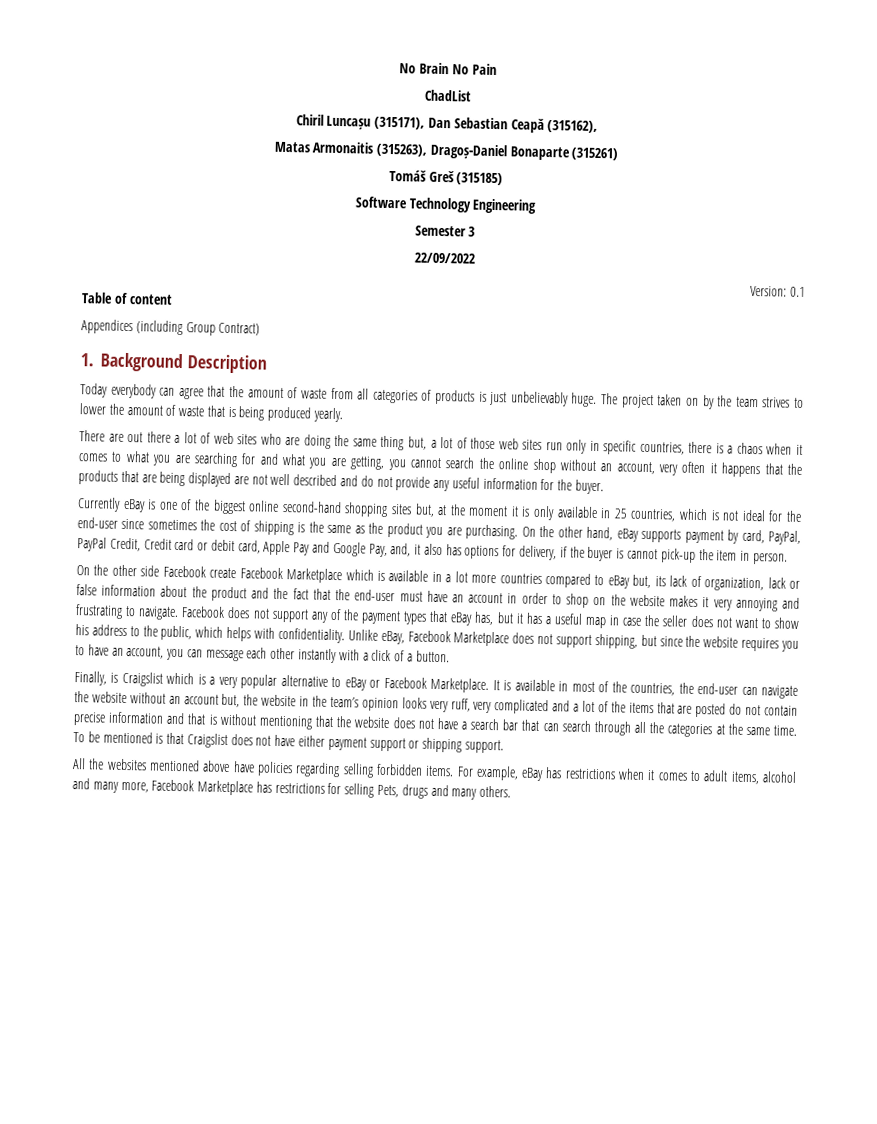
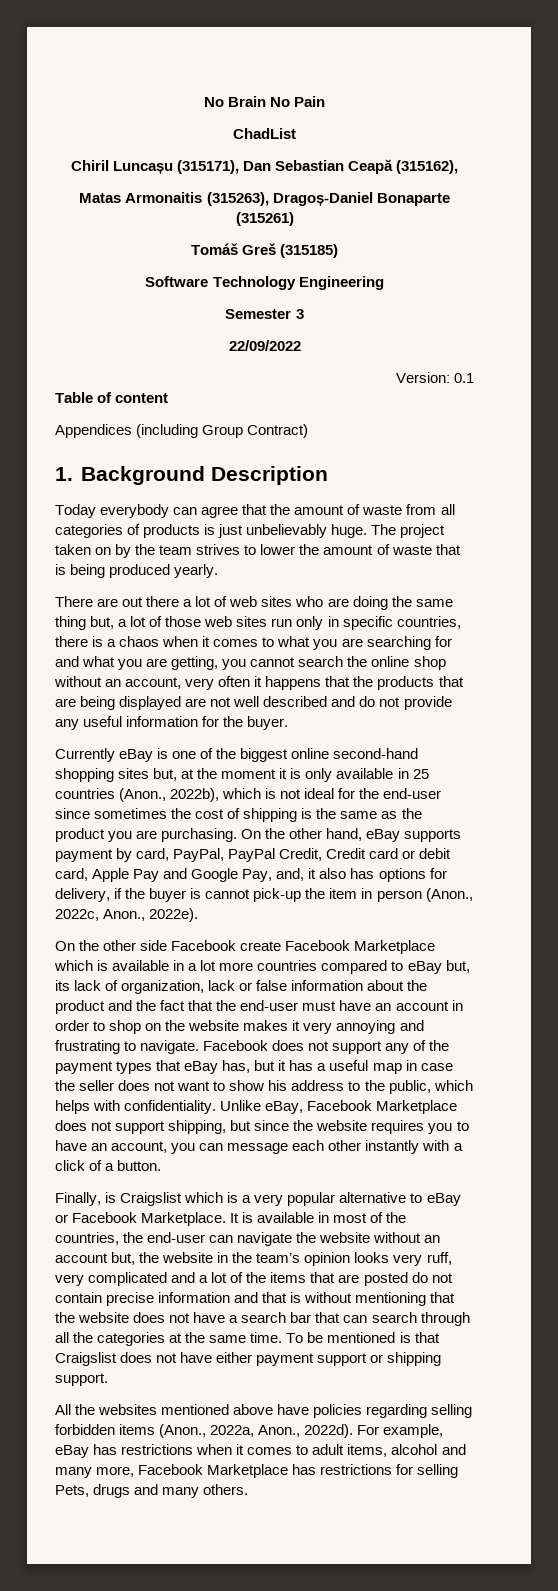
[630,508,677,522] countries, -> [55,788,220,802] countries (Anon., 2022b),
[752,553,788,565] person. -> [376,888,473,902] [55,908,199,922] person (Anon., 2022c, Anon., 2022e).
[425,765,455,777] items. -> [119,1424,354,1438] items (Anon., 2022a, Anon., 2022d).

